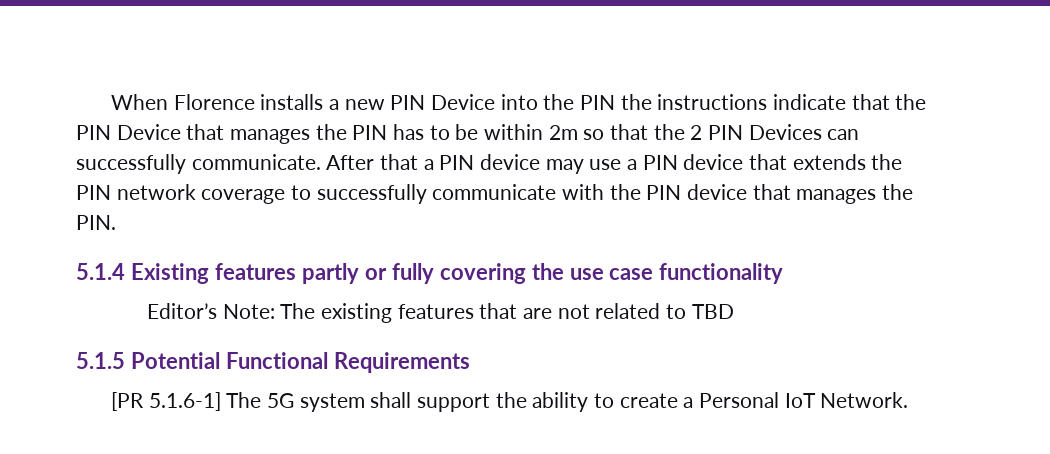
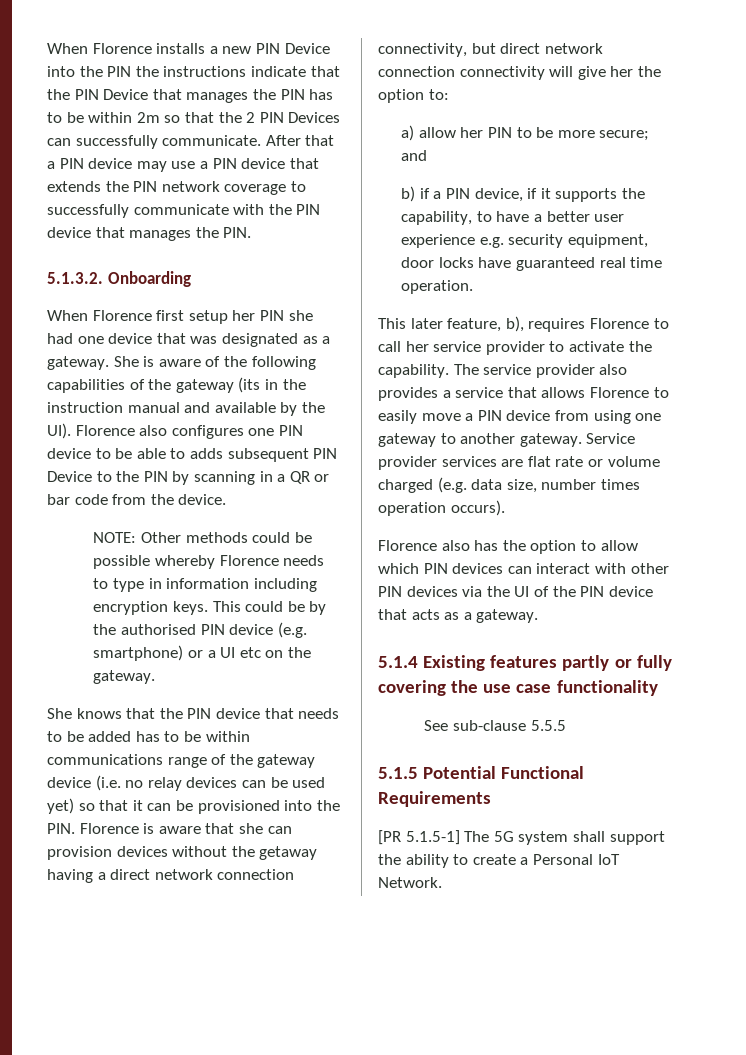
(116, 222) none -> [47,271,191,287] [47,310,313,324] [47,333,331,347] [47,356,316,370] [47,377,306,393] [47,402,325,416] [47,423,303,439] [47,448,338,462] [47,471,330,485] [47,494,227,505] [93,532,312,543] [93,555,325,569] [93,578,317,592] [93,601,327,615] [93,622,307,638] [93,645,312,661] [93,670,156,684] [47,708,340,719] [47,731,250,742] [47,754,316,768] [47,775,326,791] [47,798,340,814] [47,823,292,834] [47,846,318,860] [47,869,295,883] [378,43,603,57] [378,66,661,80] [378,89,449,103] [401,125,650,141] [401,150,428,161] [401,186,645,202] [401,211,625,225] [401,234,649,248] [401,257,663,271] [401,280,474,294] [378,316,669,332] [378,341,652,355] [378,364,628,378] [378,387,669,401] [378,410,662,424] [378,433,636,447] [378,456,660,470] [378,477,640,493] [378,500,505,516] [378,540,638,554] [378,563,669,574] [378,586,653,597] [378,609,539,623] // 5.1.3.2. Onboarding // When Florence first setup her PIN she had one device that was designated as a gateway. She is aware of the following capabilities of the gateway (its in the instruction manual and available by the UI). Florence also configures one PIN device to be able to adds subsequent PIN Device to the PIN by scanning in a QR or bar code from the device. // NOTE: Other methods could be possible whereby Florence needs to type in information including encryption keys. This could be by the authorised PIN device (e.g. smartphone) or a UI etc on the gateway. // She knows that the PIN device that needs to be added has to be within communications range of the gateway device (i.e. no relay devices can be used yet) so that it can be provisioned into the PIN. Florence is aware that she can provision devices without the getaway having a direct network connection connectivity, but direct network connection connectivity will give her the option to: // a) allow her PIN to be more secure; and // b) if a PIN device, if it supports the capability, to have a better user experience e.g. security equipment, door locks have guaranteed real time operation. // This later feature, b), requires Florence to call her service provider to activate the capability. The service provider also provides a service that allows Florence to easily move a PIN device from using one gateway to another gateway. Service provider services are flat rate or volume charged (e.g. data size, number times operation occurs). // Florence also has the option to allow which PIN devices can interact with other PIN devices via the UI of the PIN device that acts as a gateway.
[146,303,734,323] Editor’s Note: The existing features that are not related to TBD -> [424,720,566,731] See sub-clause 5.5.5
[148,392,221,411] 5.1.6-1] -> [405,830,460,845] 5.1.5-1]

